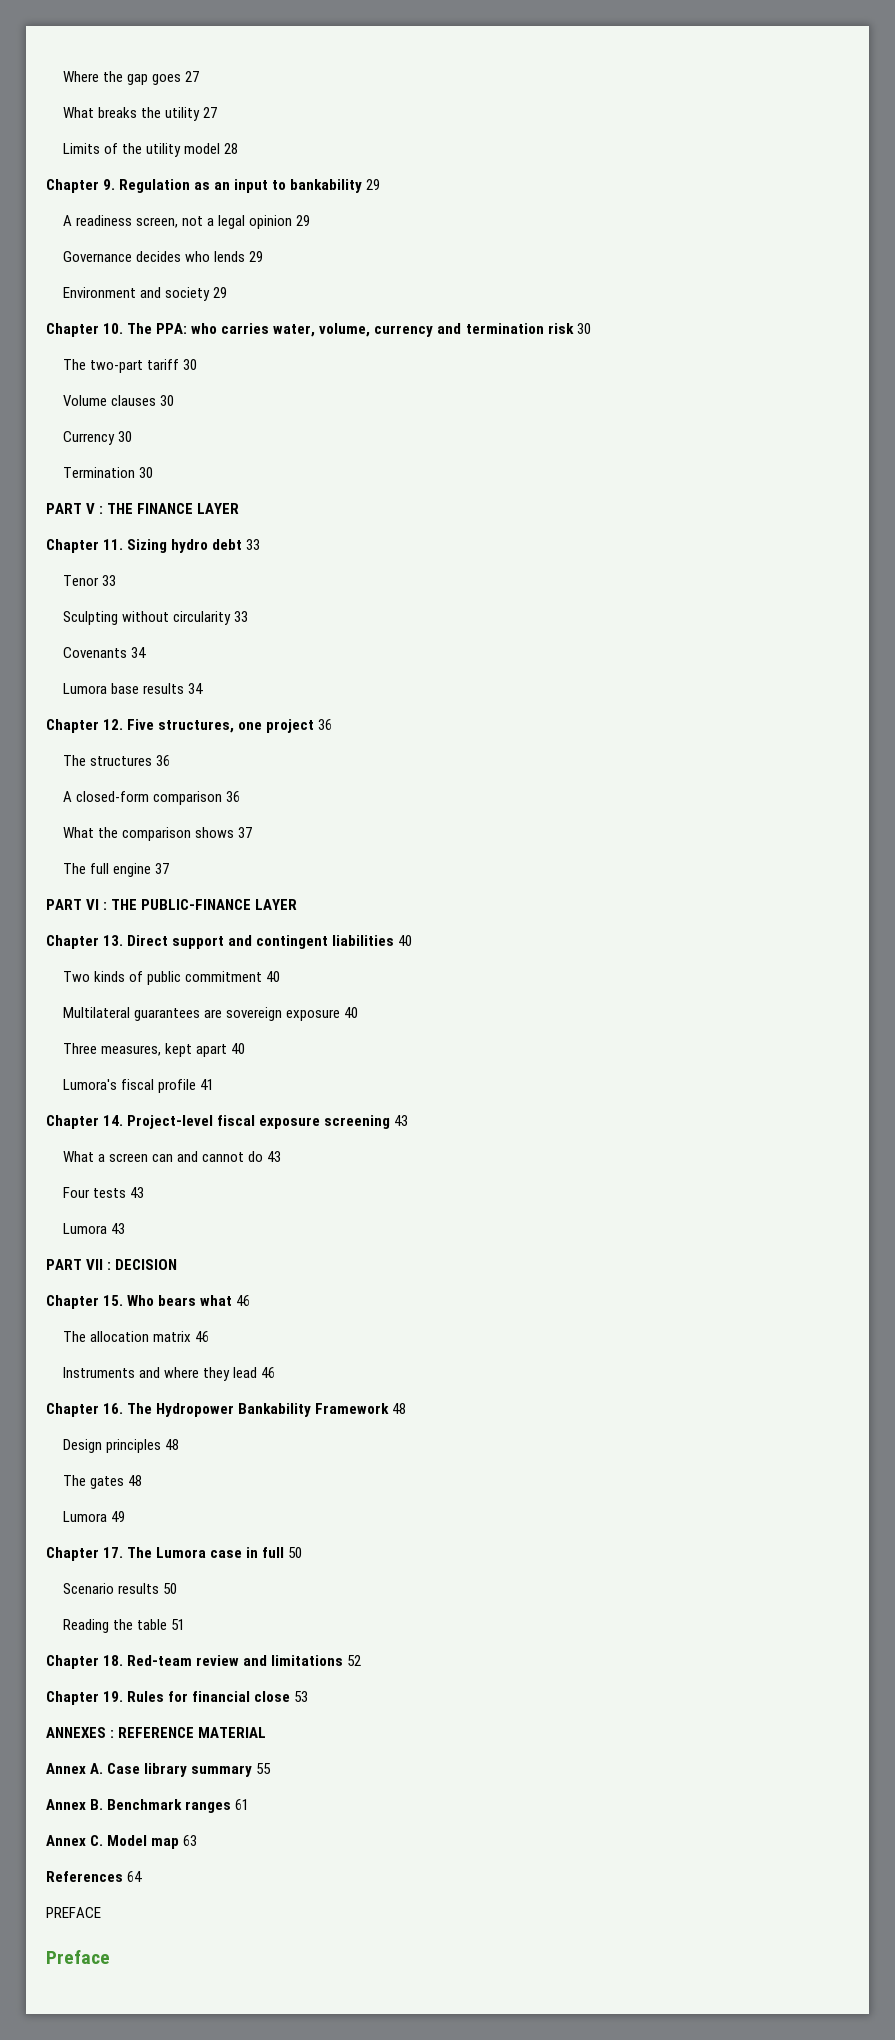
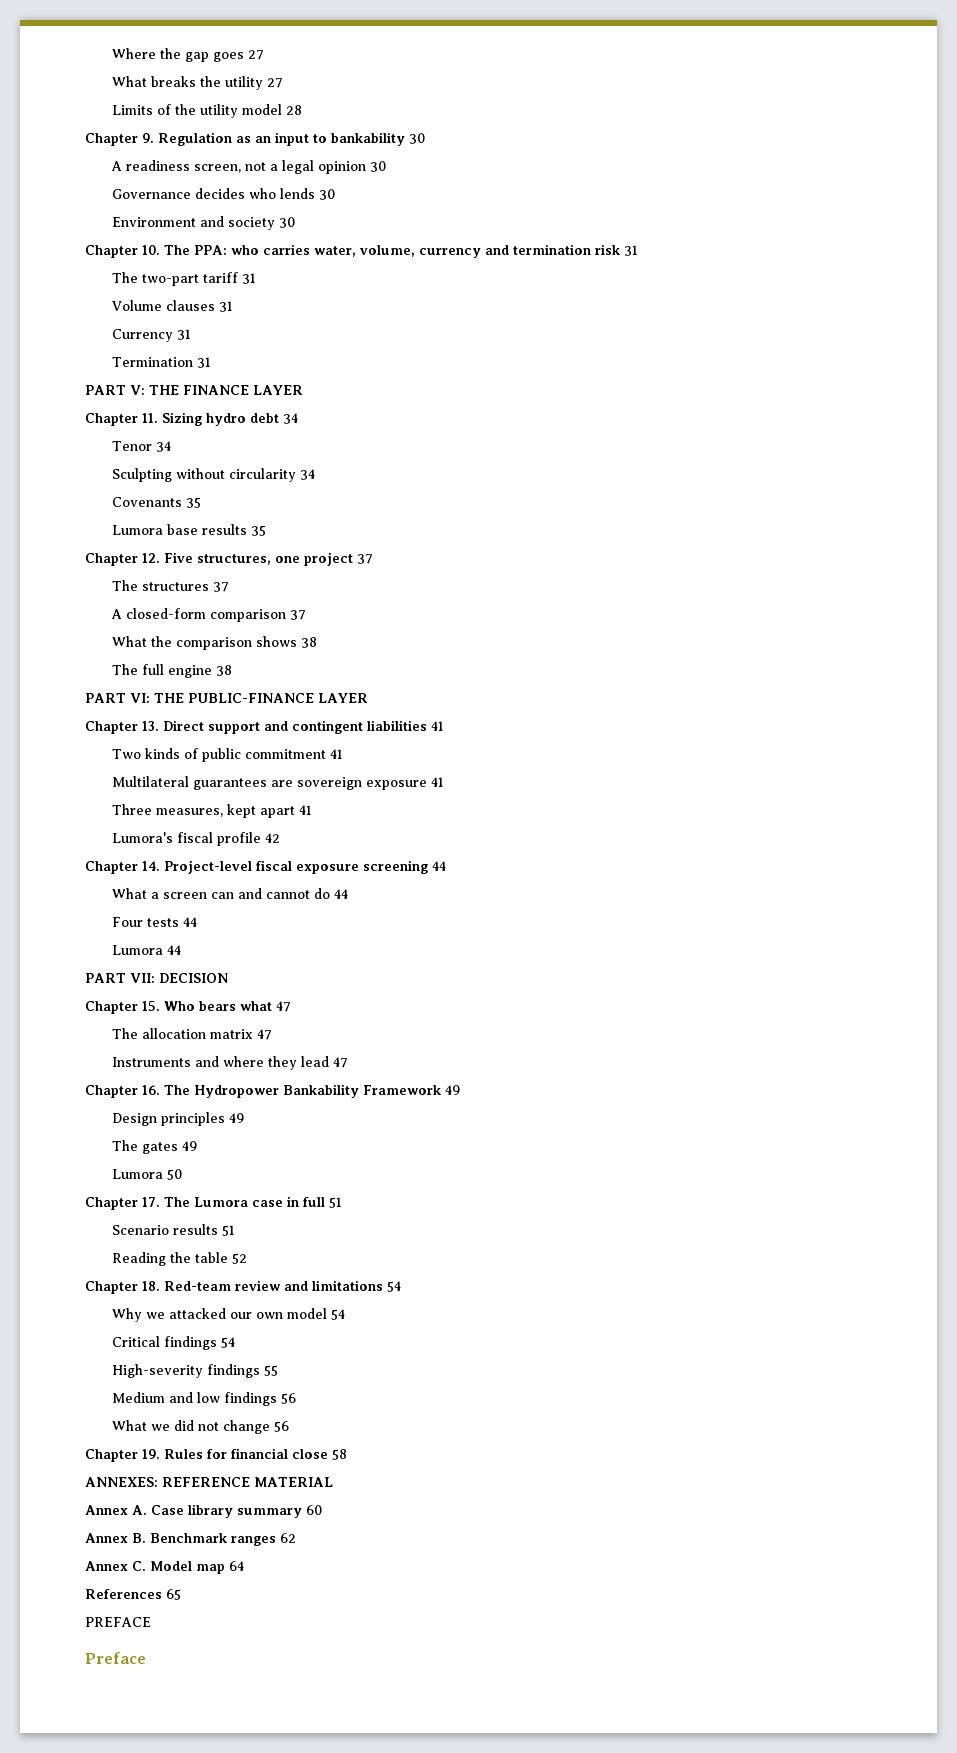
[366,179,381,190] 29 -> [409,133,425,144] 30
[296,215,311,226] 29 -> [370,161,387,172] 30
[249,251,264,262] 29 -> [319,189,336,200] 30
[213,287,228,298] 29 -> [279,217,296,228] 30
[576,323,591,334] 30 -> [624,245,638,256] 31
[183,359,198,370] 30 -> [242,273,257,284] 31
[160,395,175,406] 30 -> [219,301,234,312] 31
[117,431,132,442] 30 -> [177,329,192,340] 31
[138,467,153,478] [46,503,104,514] 30 // PART V : -> [197,357,212,368] [85,385,145,395] 31 // PART V:
[246,539,261,550] 33 -> [283,413,298,424] 34
[101,575,116,586] 33 -> [156,441,172,452] 34
[234,611,249,622] 33 -> [300,469,316,480] 34
[130,647,146,658] 34 -> [186,497,202,508] 35
[188,683,204,694] 34 -> [251,525,267,536] 35
[318,719,333,730] 36 -> [357,554,373,564] 37
[156,755,171,766] 36 -> [213,582,230,592] 37
[226,791,241,802] 36 -> [290,610,307,620] 37
[238,827,253,838] 37 -> [301,637,318,648] 38
[155,863,170,874] [46,899,108,910] 37 // PART VI : -> [216,665,233,676] [85,693,150,703] 38 // PART VI:
[398,935,413,946] 40 -> [431,721,444,731] 41
[266,971,281,982] 40 -> [330,749,344,759] 41
[344,1007,359,1018] 40 -> [431,777,445,787] 41
[231,1043,246,1054] 40 -> [299,805,313,815] 41
[200,1079,215,1090] 41 -> [265,833,281,843] 42
[394,1115,409,1126] 43 -> [432,861,446,871] 44
[267,1151,282,1162] 43 -> [334,889,349,899] 44
[130,1187,145,1198] [62,1223,125,1234] [46,1259,112,1270] 43 // Lumora 43 // PART VII : -> [183,917,198,927] [112,945,182,955] [85,973,155,983] 44 // Lumora 44 // PART VII:
[236,1295,251,1306] 46 -> [276,1001,291,1012] 47
[195,1331,210,1342] 46 -> [257,1029,273,1040] 47
[261,1367,276,1378] 46 -> [333,1057,349,1068] 47
[392,1403,407,1414] 48 -> [445,1085,460,1095] 49
[165,1439,180,1450] 48 -> [229,1113,245,1123] 49
[128,1475,143,1486] [62,1511,125,1522] 48 // Lumora 49 -> [182,1141,198,1151] [112,1169,183,1180] 49 // Lumora 50
[288,1547,303,1558] 50 -> [329,1197,342,1208] 51
[163,1583,178,1594] 50 -> [222,1225,236,1236] 51
[171,1619,186,1630] 51 -> [232,1253,248,1264] 52
[347,1655,362,1666] 52 -> [387,1281,401,1292] [112,1308,346,1322] [112,1336,236,1350] [112,1364,279,1378] [112,1392,297,1406] [112,1420,290,1434] 54 // Why we attacked our own model 54 // Critical findings 54 // High-severity findings 55 // Medium and low findings 56 // What we did not change 56
[294,1691,309,1702] [46,1727,115,1738] 53 // ANNEXES : -> [332,1449,347,1460] [85,1477,158,1487] 58 // ANNEXES:
[256,1763,272,1774] 55 -> [306,1505,322,1515] 60
[235,1799,250,1810] 61 -> [280,1533,296,1543] 62
[183,1835,198,1846] 63 -> [229,1561,244,1571] 64
[127,1871,143,1882] 64 -> [166,1589,181,1600] 65

